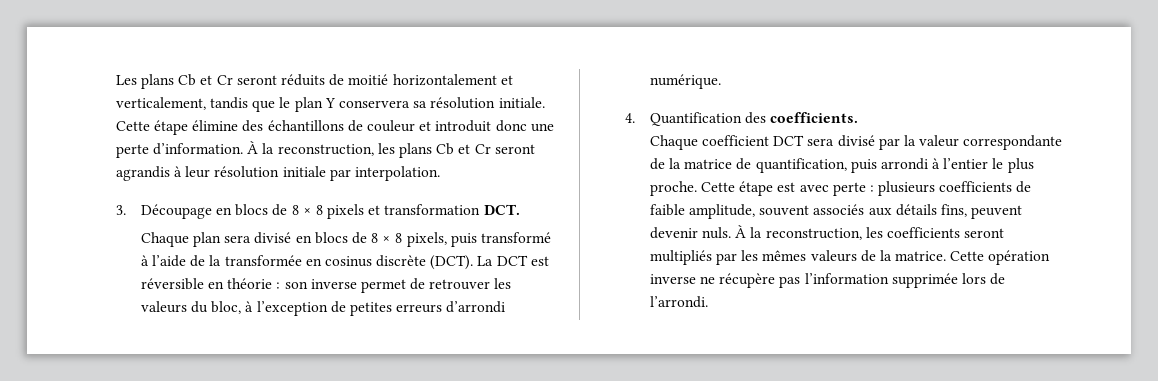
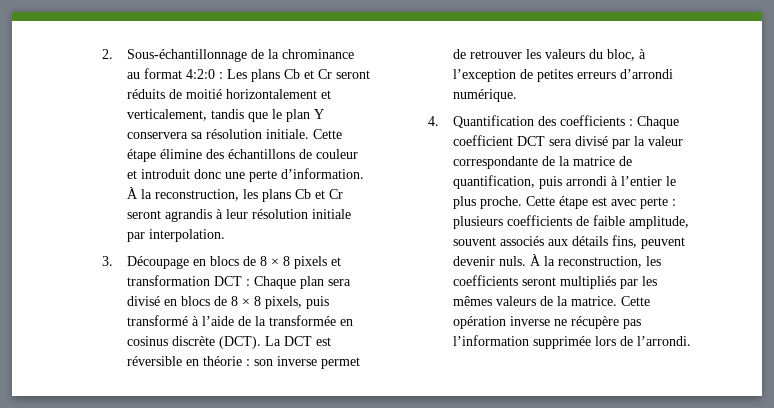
(115, 80) none -> [102,49,354,62] [126,68,223,79] 2. Sous-échantillonnage de la chrominance au format 4:2:0 :
[483,204,520,215] DCT. // -> [213,276,250,286] DCT :
[770,112,859,123] coefficients. // -> [559,115,633,126] coefficients :

